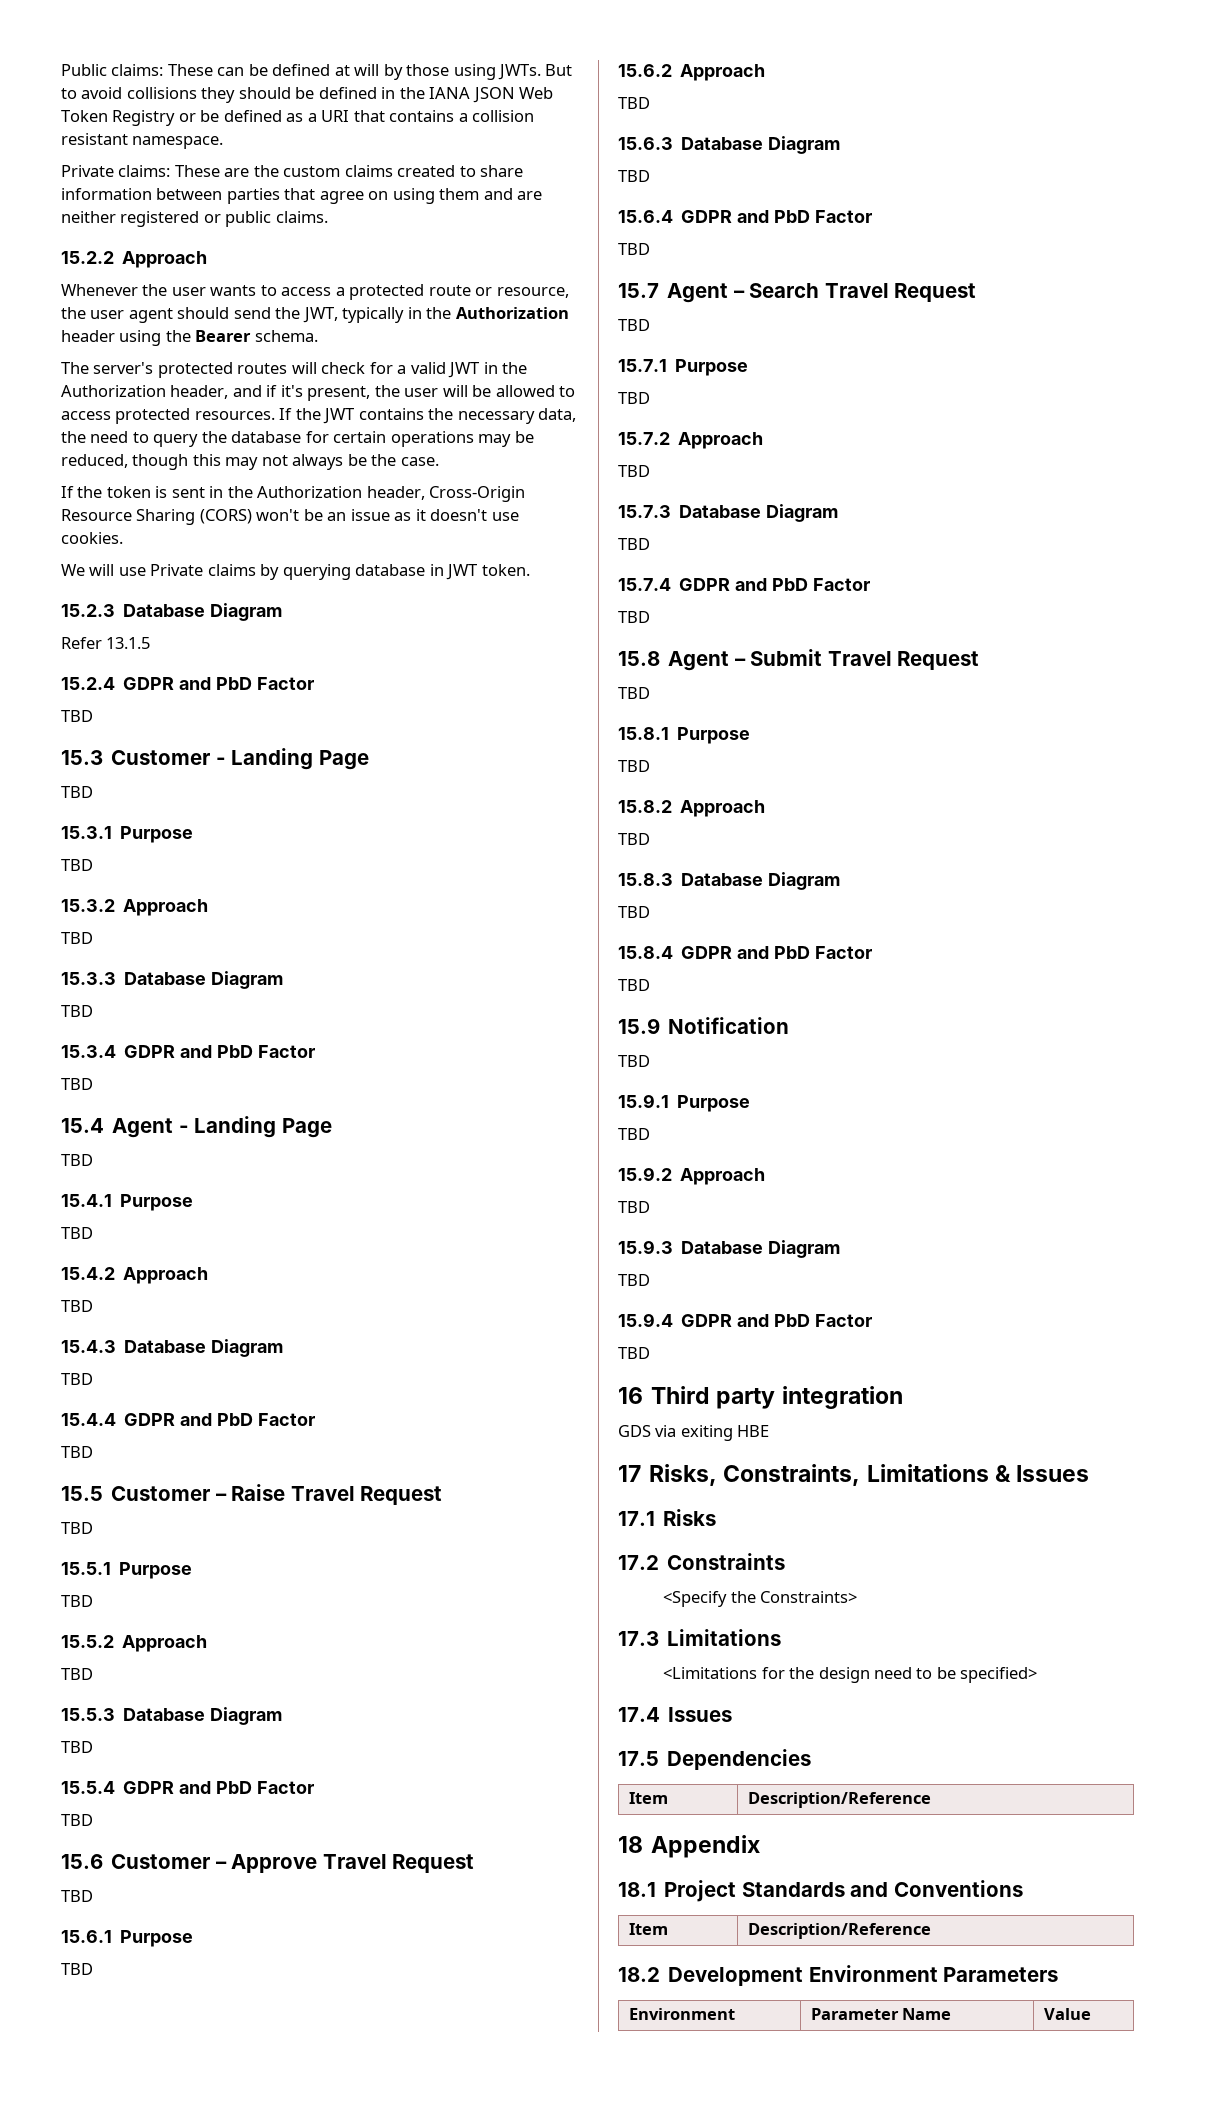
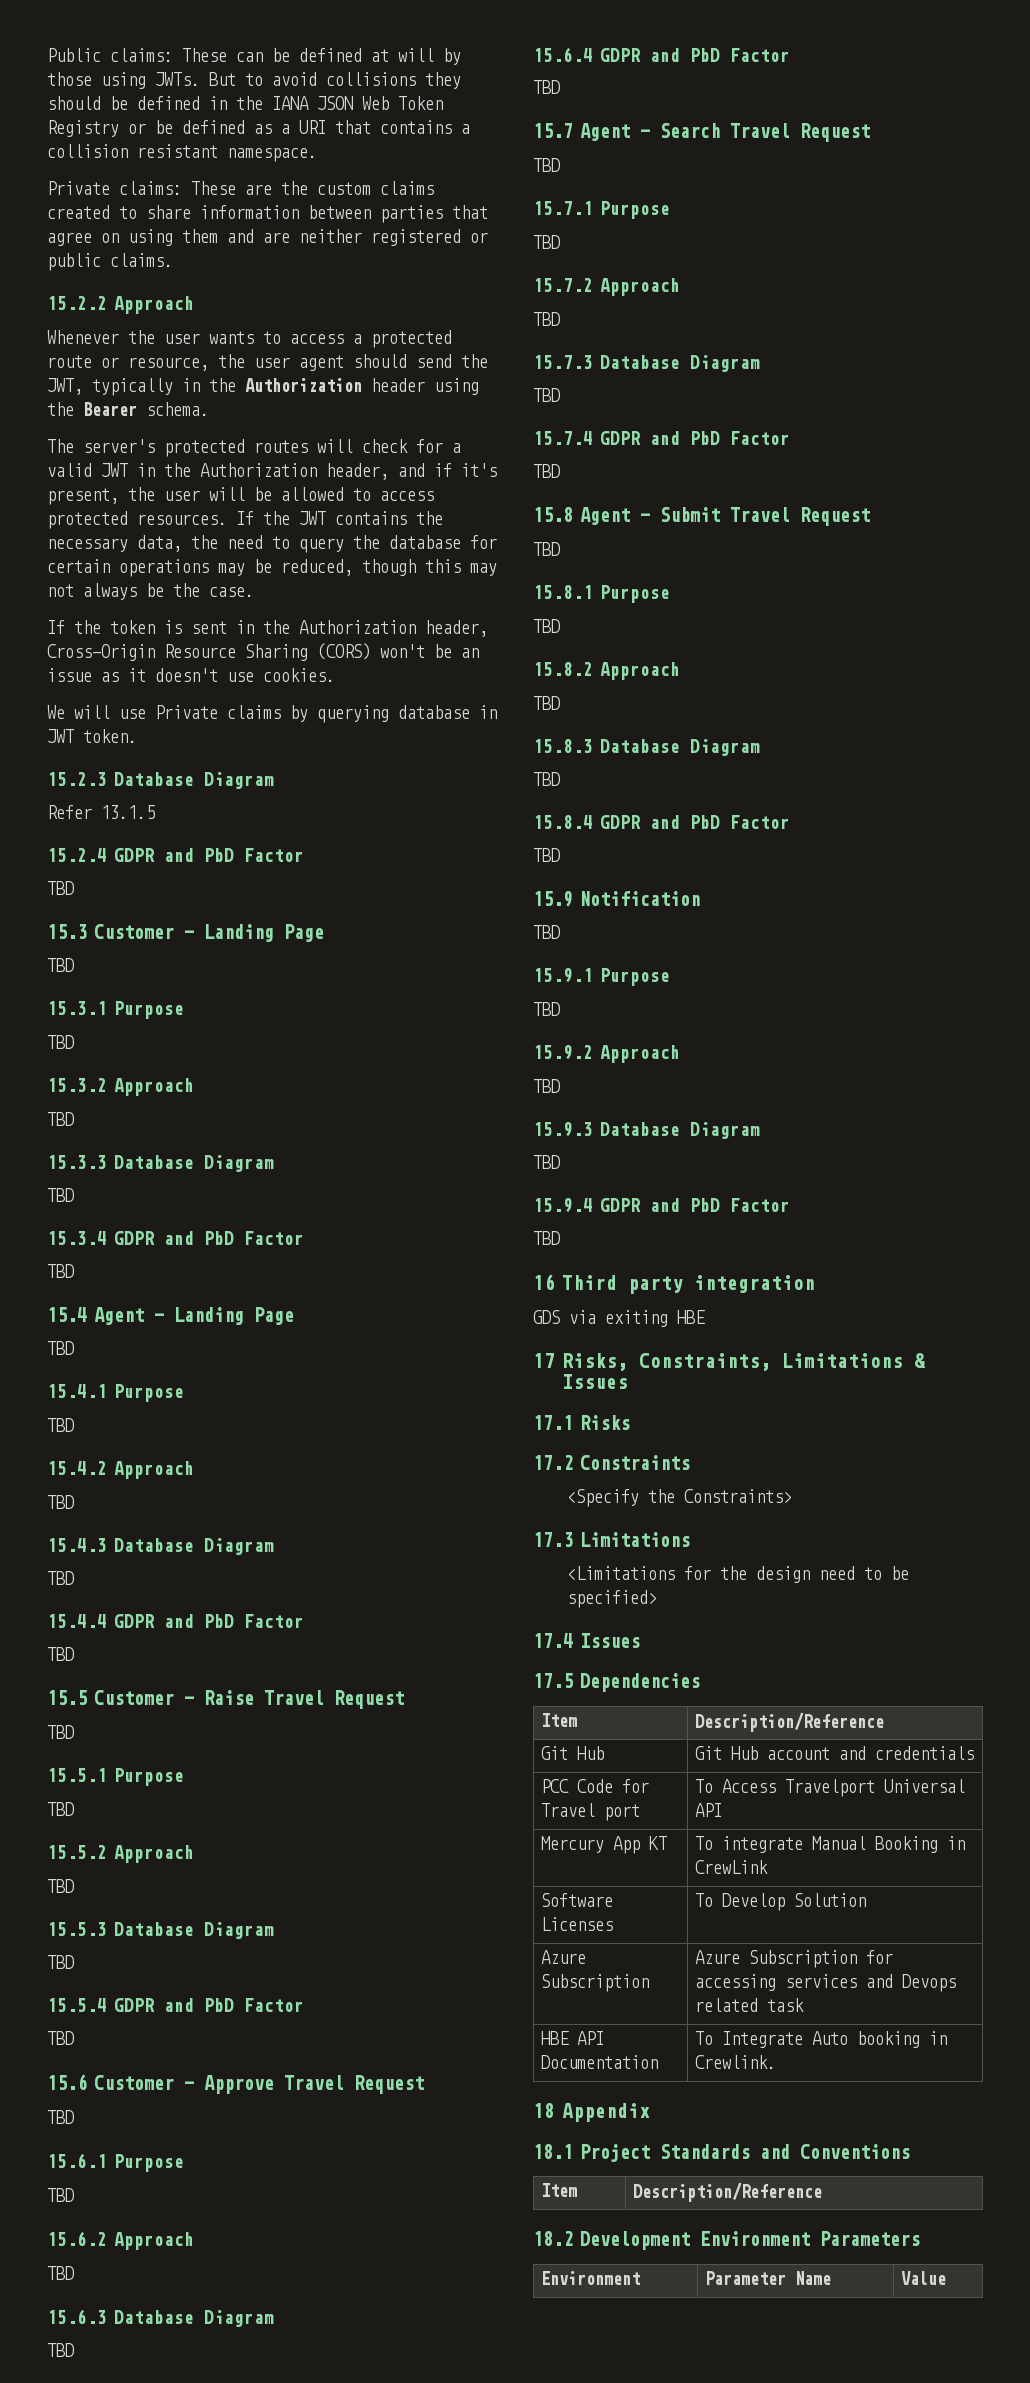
(932, 1800) none -> [541,1746,605,1760] [695,1746,975,1760] [541,1779,650,1793] [541,1803,641,1821] [695,1779,966,1797] [695,1803,723,1817] [541,1836,668,1854] [695,1836,966,1853] [695,1860,769,1874] [541,1893,614,1907] [541,1917,614,1931] [695,1893,867,1911] [541,1950,587,1964] [541,1974,650,1992] [695,1950,894,1968] [695,1974,957,1992] [695,1998,805,2012] [541,2031,605,2045] [541,2055,659,2069] [695,2031,948,2048] [695,2055,777,2069] // Git Hub | Git Hub account and credentials // PCC Code for Travel port | To Access Travelport Universal API // Mercury App KT | To integrate Manual Booking in CrewLink // Software Licenses | To Develop Solution // Azure Subscription | Azure Subscription for accessing services and Devops related task // HBE API Documentation | To Integrate Auto booking in Crewlink.

